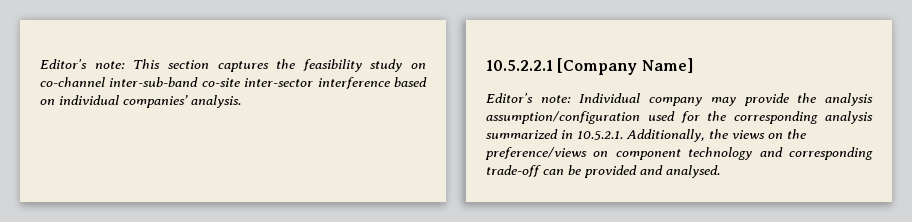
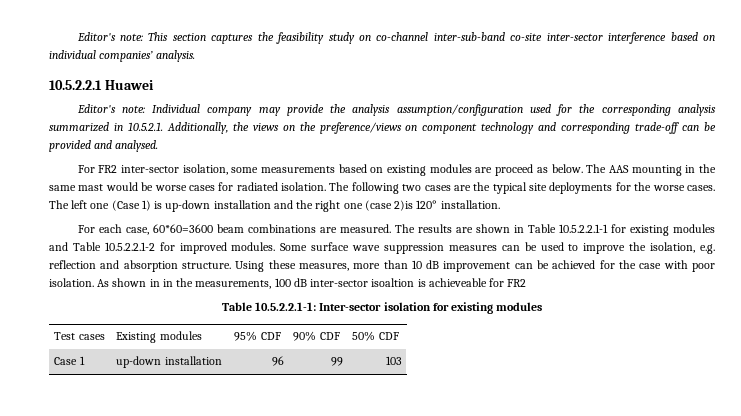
[557,58,693,75] [Company Name] -> [104,80,154,90] Huawei
(720, 171) none -> [77,164,716,176] [49,182,715,194] [49,200,500,212] [77,224,715,236] [49,242,716,254] [49,260,715,272] [49,278,527,289] [221,302,543,314] [54,332,105,340] [116,331,202,343] [234,331,281,341] [293,331,340,341] [352,331,399,341] [54,356,85,365] [116,356,222,368] [271,356,284,366] [330,357,343,366] [385,356,402,365] // For FR2 inter-sector isolation, some measurements based on existing modules are proceed as below. The AAS mounting in the same mast would be worse cases for radiated isolation. The following two cases are the typical site deployments for the worse cases. The left one (Case 1) is up-down installation and the right one (case 2)is 120° installation. // For each case, 60*60=3600 beam combinations are measured. The results are shown in Table 10.5.2.2.1-1 for existing modules and Table 10.5.2.2.1-2 for improved modules. Some surface wave suppression measures can be used to improve the isolation, e.g. reflection and absorption structure. Using these measures, more than 10 dB improvement can be achieved for the case with poor isolation. As shown in in the measurements, 100 dB inter-sector isoaltion is achieveable for FR2 // Table 10.5.2.2.1-1: Inter-sector isolation for existing modules // Test cases | Existing modules | 95% CDF | 90% CDF | 50% CDF // Case 1 | up-down installation | 96 | 99 | 103

